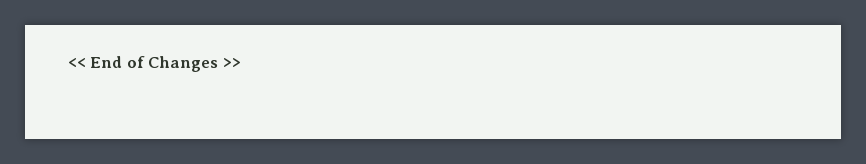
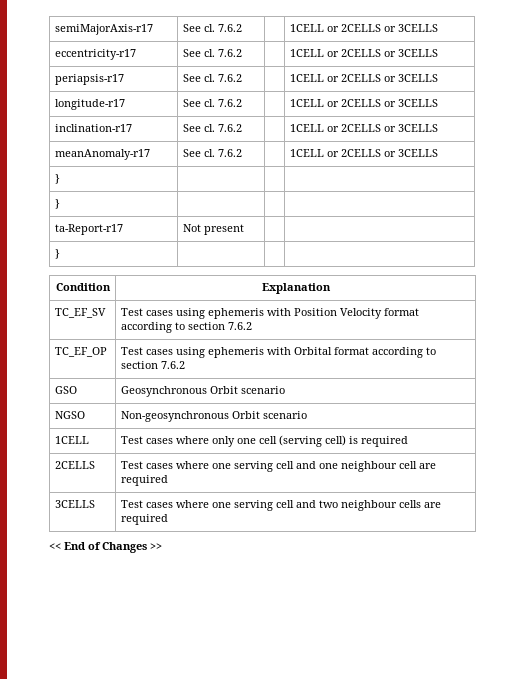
(68, 63) none -> [54,24,153,35] [182,24,242,32] [289,24,438,32] [54,49,136,60] [182,49,242,57] [289,49,438,57] [54,74,124,85] [182,74,242,82] [289,74,438,82] [54,99,125,110] [182,99,242,107] [289,99,438,107] [54,124,132,132] [182,124,242,132] [289,124,438,132] [54,149,150,160] [182,149,242,157] [289,149,438,157] [54,174,60,184] [54,199,60,209] [54,224,123,235] [182,224,244,235] [54,249,60,259] [55,283,111,291] [261,283,331,294] [54,308,106,318] [120,308,419,319] [120,322,252,333] [54,347,107,357] [120,347,436,358] [120,361,185,369] [54,386,77,394] [120,386,285,397] [54,411,85,419] [120,411,307,422] [54,436,89,444] [120,435,408,447] [54,461,95,469] [120,461,436,472] [120,475,168,486] [54,500,95,508] [120,500,441,511] [120,514,168,525] semiMajorAxis-r17 | See cl. 7.6.2 | | 1CELL or 2CELLS or 3CELLS // eccentricity-r17 | See cl. 7.6.2 | | 1CELL or 2CELLS or 3CELLS // periapsis-r17 | See cl. 7.6.2 | | 1CELL or 2CELLS or 3CELLS // longitude-r17 | See cl. 7.6.2 | | 1CELL or 2CELLS or 3CELLS // inclination-r17 | See cl. 7.6.2 | | 1CELL or 2CELLS or 3CELLS // meanAnomaly-r17 | See cl. 7.6.2 | | 1CELL or 2CELLS or 3CELLS // } | | | // } | | | // ta-Report-r17 | Not present | | // } | | | // Condition | Explanation // TC_EF_SV | Test cases using ephemeris with Position Velocity format according to section 7.6.2 // TC_EF_OP | Test cases using ephemeris with Orbital format according to section 7.6.2 // GSO | Geosynchronous Orbit scenario // NGSO | Non-geosynchronous Orbit scenario // 1CELL | Test cases where only one cell (serving cell) is required // 2CELLS | Test cases where one serving cell and one neighbour cell are required // 3CELLS | Test cases where one serving cell and two neighbour cells are required //

